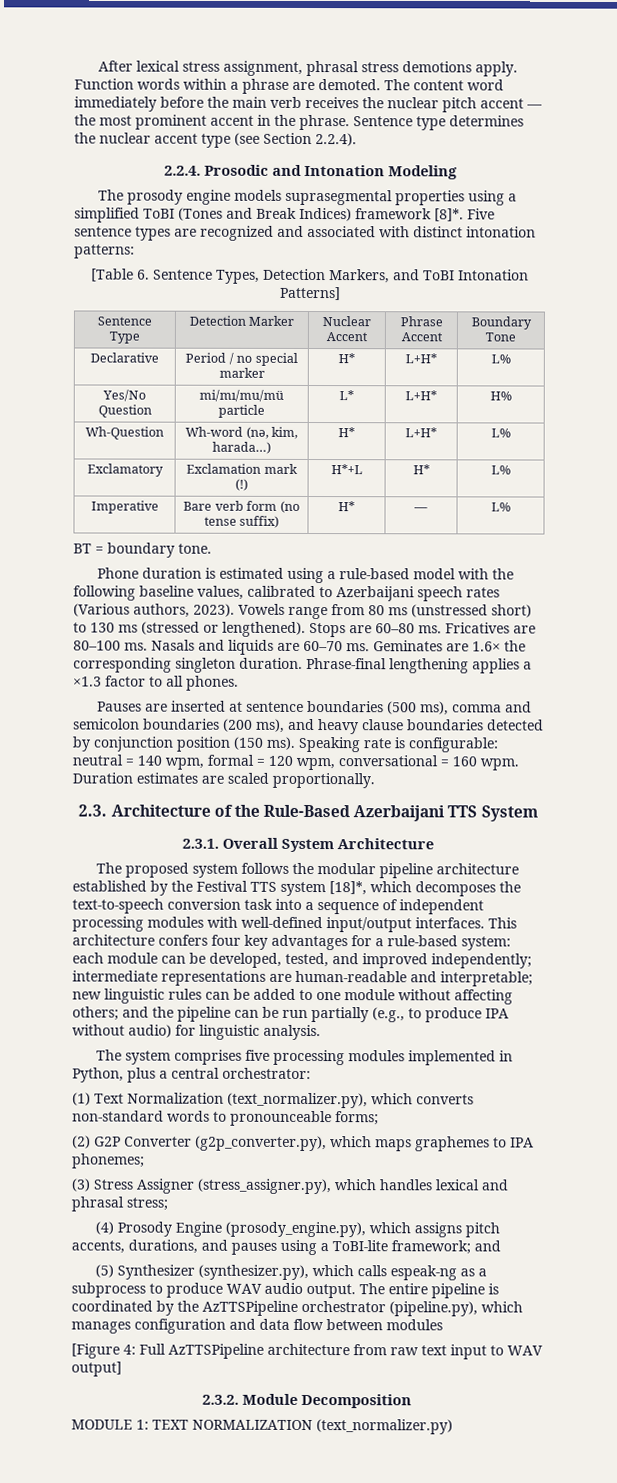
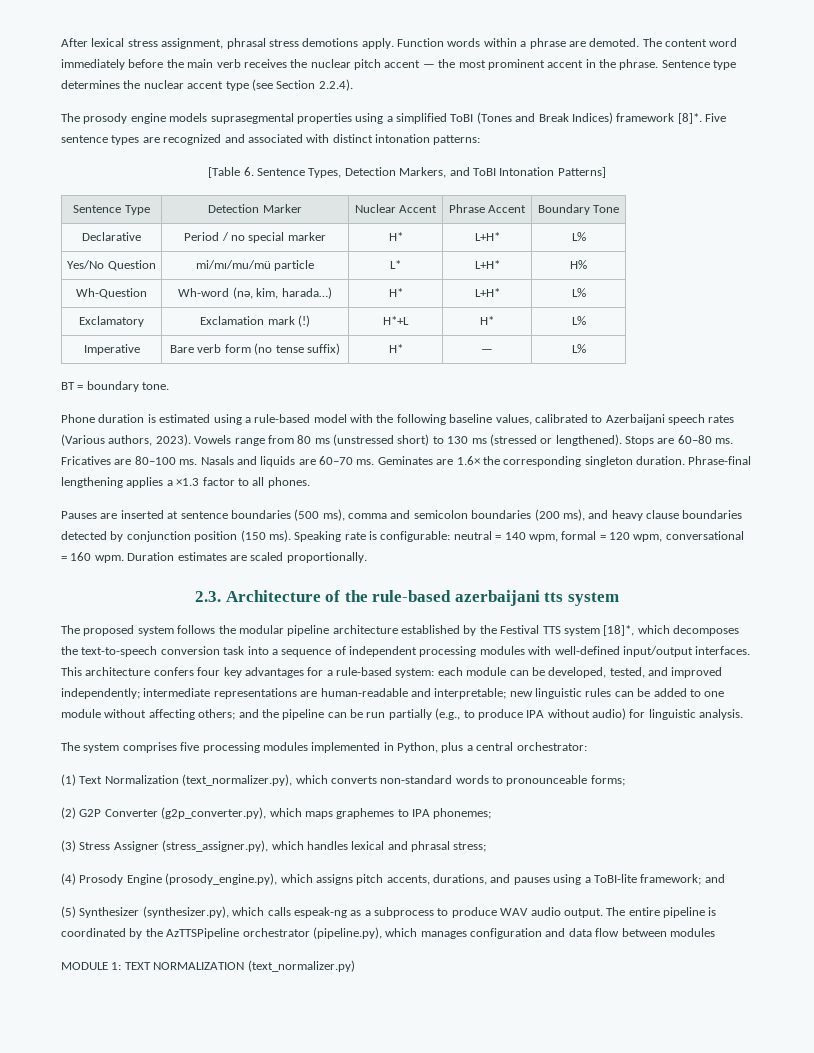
[163,164,458,180] // 2.2.4. Prosodic and Intonation Modeling -> (353, 85) none
[263,804,538,822] [182,837,434,853] Rule-Based Azerbaijani TTS System // 2.3.1. Overall System Architecture -> [372,590,620,606] rule-based azerbaijani tts system
[71,1343,543,1360] [71,1361,122,1377] [202,1393,412,1409] // [Figure 4: Full AzTTSPipeline architecture from raw text input to WAV output] // 2.3.2. Module Decomposition -> (715, 932) none

